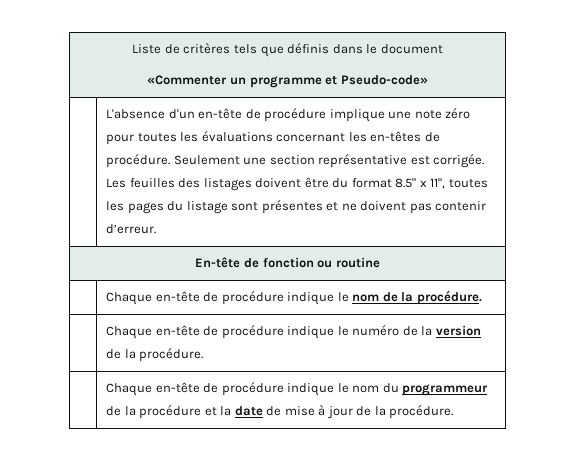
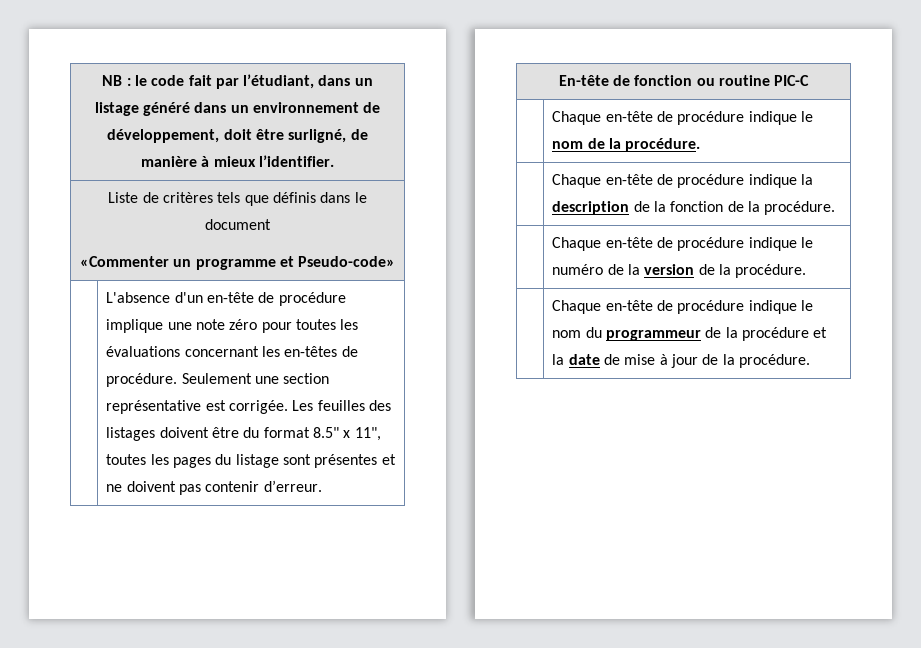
(132, 49) none -> [102,74,373,89] [94,102,381,116] [107,129,368,143] [141,155,334,167] NB : le code fait par l’étudiant, dans un listage généré dans un environnement de développement, doit être surligné, de manière à mieux l’identifier. //
(380, 262) none -> [774,75,810,86] PIC-C
(482, 297) none -> [552,174,814,188] [552,201,836,215] // | Chaque en-tête de procédure indique la description de la fonction de la procédure.

